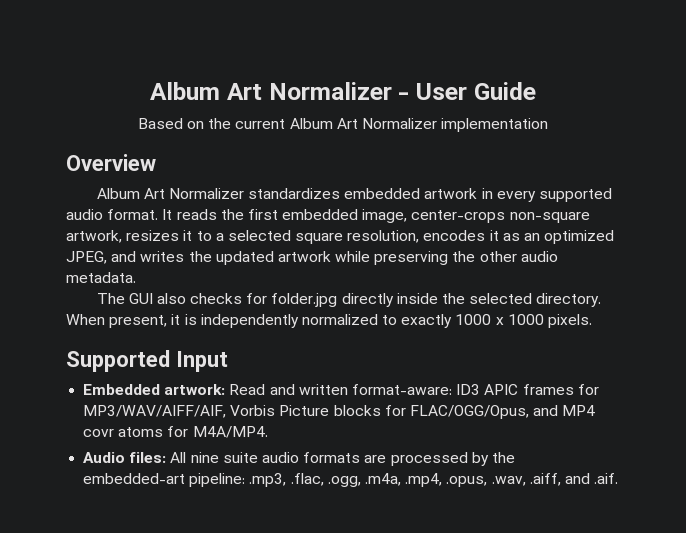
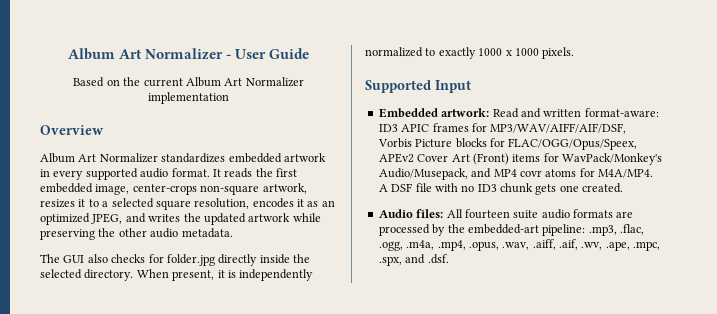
[83,405,227,418] MP3/WAV/AIFF/AIF, -> [490,123,627,134] MP3/WAV/AIFF/AIF/DSF,
[409,405,529,419] FLAC/OGG/Opus, -> [508,138,638,150] [378,153,662,165] [378,168,468,180] FLAC/OGG/Opus/Speex, APEv2 Cover Art (Front) items for WavPack/Monkey's Audio/Musepack,
(268, 432) none -> [378,183,624,195] A DSF file with no ID3 chunk gets one created.
[190,452,219,463] nine -> [464,209,510,219] fourteen
[564,473,619,484] and .aif. -> [559,239,661,251] [378,254,449,266] .aif, .wv, .ape, .mpc, .spx, and .dsf.

